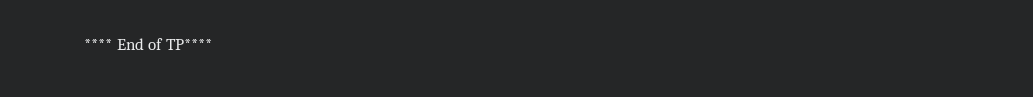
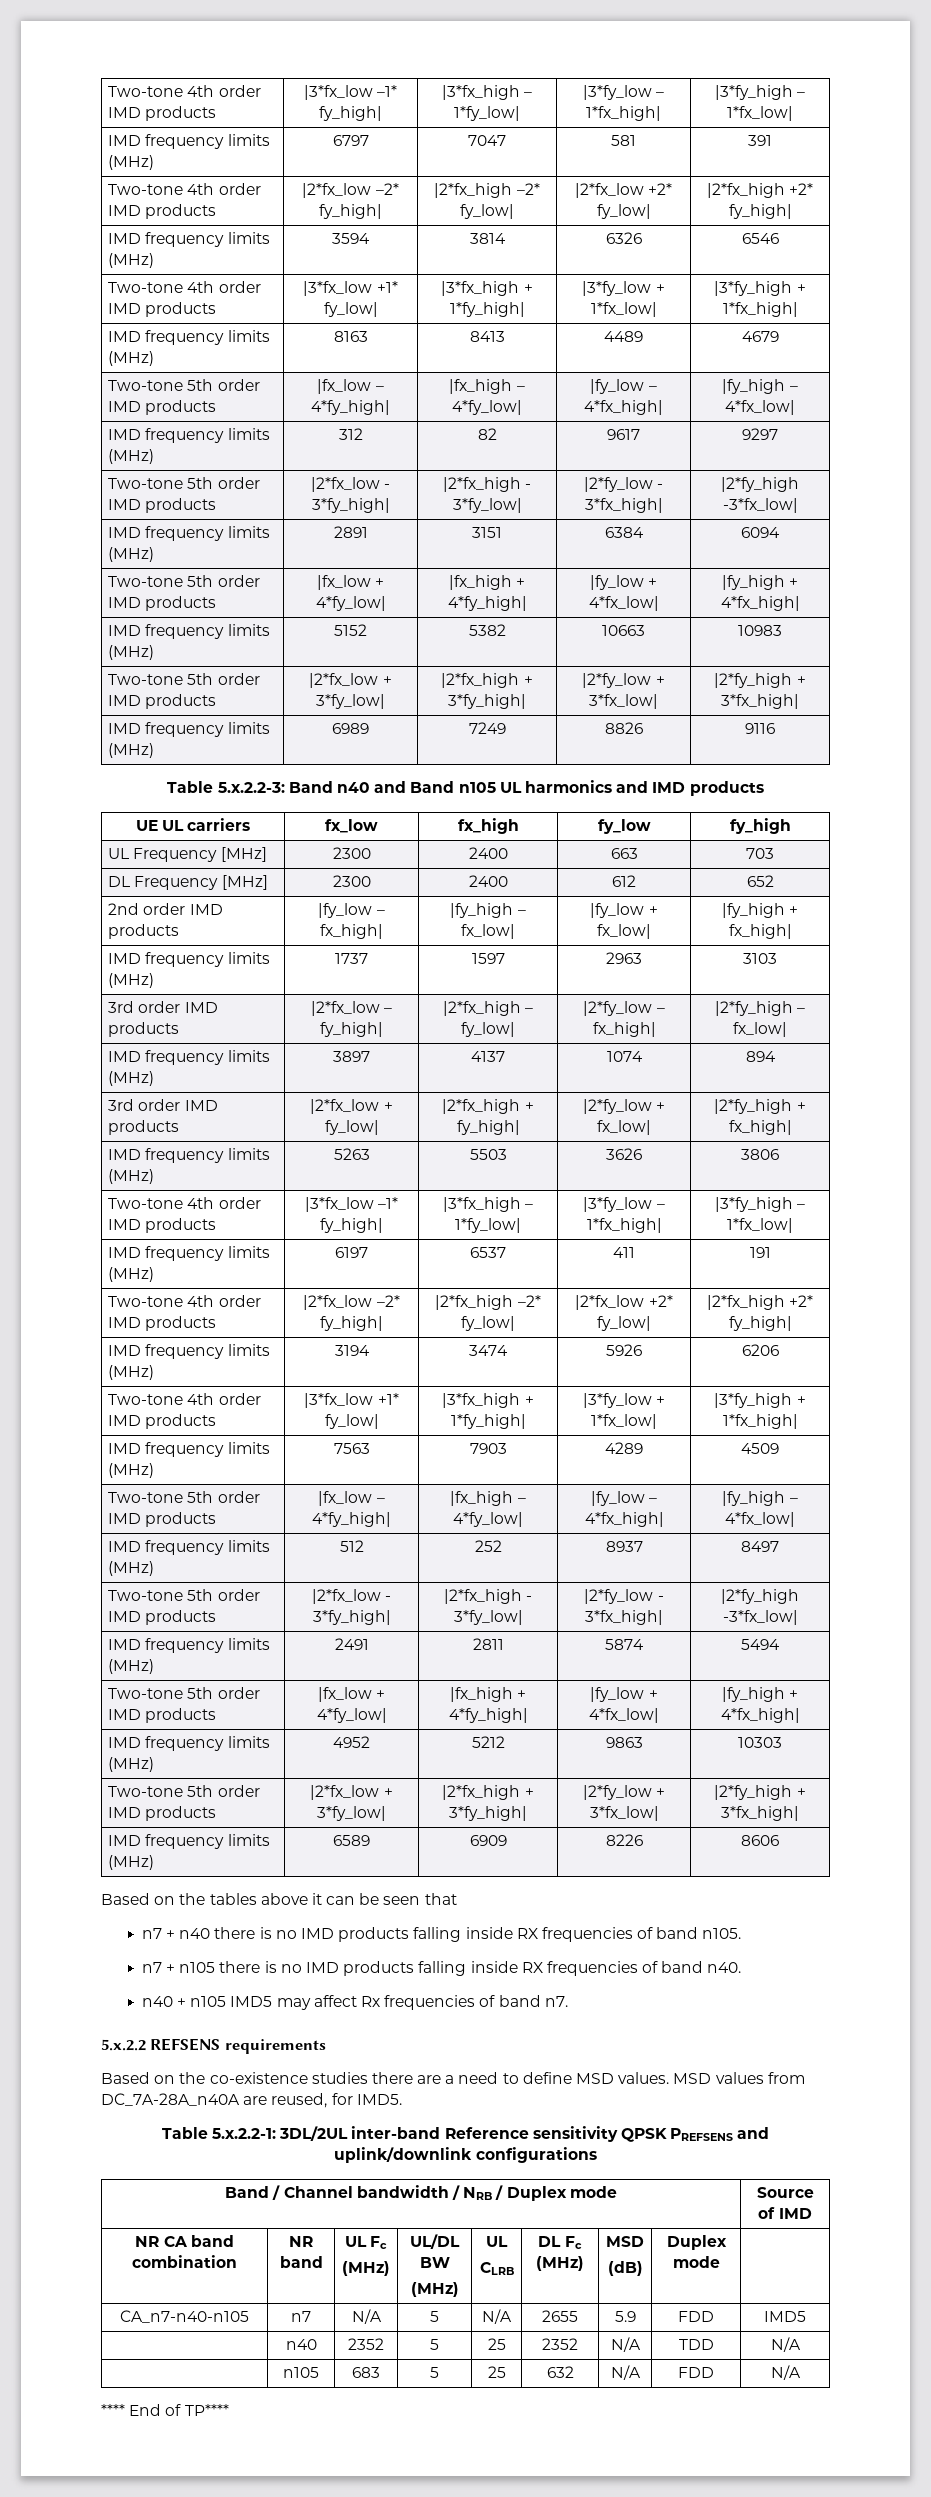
(84, 44) none -> [108,85,261,97] [108,106,217,121] [303,85,398,100] [319,106,382,121] [441,85,533,100] [454,106,520,121] [582,85,665,100] [586,106,661,121] [714,85,806,100] [727,106,793,121] [108,134,270,149] [108,155,155,170] [332,135,369,146] [468,135,506,146] [611,135,636,146] [748,135,772,146] [108,183,261,195] [108,204,217,219] [302,183,399,198] [319,204,382,219] [434,183,540,198] [460,204,514,219] [574,183,673,198] [596,204,651,219] [706,183,814,198] [728,204,792,219] [108,232,270,247] [108,253,155,268] [332,233,370,244] [469,233,506,244] [605,232,642,244] [741,233,779,244] [108,281,261,293] [108,302,217,317] [303,281,398,296] [323,302,378,317] [441,281,533,296] [449,302,525,317] [582,281,665,296] [590,302,657,317] [714,281,806,296] [722,302,798,317] [108,330,270,345] [108,351,155,366] [333,331,368,342] [469,331,505,342] [604,331,643,342] [741,331,779,342] [108,379,260,391] [108,400,217,415] [317,379,384,394] [311,400,390,415] [449,379,525,394] [452,400,522,415] [590,379,657,394] [584,400,663,415] [722,379,798,394] [725,400,795,415] [108,428,270,443] [108,449,155,464] [338,428,363,440] [477,428,497,440] [607,429,640,440] [742,428,778,440] [108,477,260,489] [108,498,217,513] [310,477,391,492] [311,498,390,513] [442,477,532,492] [452,498,522,513] [583,477,664,492] [584,498,663,513] [721,477,799,492] [722,498,798,513] [108,526,270,541] [108,547,155,562] [333,526,368,538] [472,527,502,538] [604,527,644,538] [741,527,780,538] [108,575,260,587] [108,596,217,611] [316,575,385,590] [315,596,386,611] [448,575,526,590] [447,596,527,611] [589,575,658,590] [588,596,659,611] [721,575,799,590] [720,596,800,611] [108,624,270,639] [108,645,155,660] [334,624,367,636] [468,624,506,636] [602,625,645,636] [738,625,782,636] [108,673,260,685] [108,694,217,709] [309,673,392,688] [316,694,385,709] [441,673,533,688] [448,694,526,709] [582,673,665,688] [589,694,658,709] [714,673,806,688] [721,694,799,709] [108,722,270,737] [108,743,155,758] [332,723,369,734] [468,722,506,734] [604,722,643,734] [745,723,775,734] [167,780,764,796] [135,818,251,831] [325,819,378,833] [457,818,519,834] [597,819,651,834] [729,818,791,834] [108,847,267,862] [332,847,371,859] [468,847,508,859] [610,848,638,859] [746,848,774,859] [108,875,268,890] [332,875,371,887] [468,875,508,887] [612,875,636,887] [746,875,774,887] [108,903,223,915] [108,924,180,939] [318,903,385,918] [320,924,383,939] [450,903,526,918] [461,924,515,939] [590,903,658,918] [597,924,651,939] [721,903,799,918] [728,924,792,939] [108,952,270,967] [108,973,155,988] [335,953,368,964] [471,953,505,964] [606,952,642,964] [743,953,777,964] [108,1001,218,1013] [108,1022,180,1037] [310,1001,393,1016] [320,1022,383,1037] [442,1001,534,1016] [461,1022,515,1037] [583,1001,665,1016] [592,1022,656,1037] [714,1001,806,1016] [733,1022,787,1037] [108,1050,270,1065] [108,1071,155,1086] [333,1051,370,1062] [471,1051,505,1062] [606,1051,643,1062] [745,1051,776,1062] [108,1099,218,1111] [108,1120,180,1135] [310,1099,393,1114] [324,1120,379,1135] [442,1099,534,1114] [456,1120,520,1135] [582,1099,666,1114] [597,1120,651,1135] [714,1099,806,1114] [728,1120,792,1135] [108,1148,270,1163] [108,1169,155,1184] [333,1148,370,1160] [469,1149,507,1160] [606,1148,642,1160] [741,1149,779,1160] [108,1197,261,1209] [108,1218,217,1233] [304,1197,399,1212] [320,1218,383,1233] [442,1197,534,1212] [455,1218,521,1233] [583,1197,665,1212] [586,1218,662,1233] [714,1197,806,1212] [727,1218,793,1233] [108,1246,270,1261] [108,1267,155,1282] [335,1247,368,1258] [470,1247,506,1258] [613,1247,635,1258] [749,1247,771,1258] [108,1295,261,1307] [108,1316,217,1331] [303,1295,400,1310] [320,1316,383,1331] [435,1295,541,1310] [461,1316,515,1331] [575,1295,673,1310] [597,1316,651,1331] [706,1295,814,1310] [728,1316,792,1331] [108,1344,270,1359] [108,1365,155,1380] [334,1345,370,1356] [469,1345,508,1356] [606,1344,642,1356] [741,1344,779,1356] [108,1393,261,1405] [108,1414,217,1429] [304,1393,399,1408] [324,1414,379,1429] [442,1393,534,1408] [450,1414,526,1429] [582,1393,666,1408] [591,1414,657,1429] [714,1393,806,1408] [722,1414,798,1429] [108,1442,270,1457] [108,1463,155,1478] [333,1443,370,1454] [469,1443,507,1454] [605,1442,643,1454] [741,1443,779,1454] [108,1491,260,1503] [108,1512,217,1527] [318,1491,385,1506] [312,1512,391,1527] [450,1491,526,1506] [453,1512,523,1527] [590,1491,658,1506] [584,1512,664,1527] [722,1491,798,1506] [725,1512,795,1527] [108,1540,270,1555] [108,1561,155,1576] [339,1540,364,1552] [474,1540,502,1552] [605,1541,643,1552] [741,1541,779,1552] [108,1589,260,1601] [108,1610,217,1625] [311,1589,392,1604] [312,1610,391,1625] [443,1589,533,1604] [453,1610,523,1625] [584,1589,664,1604] [585,1610,663,1625] [721,1589,799,1604] [722,1610,798,1625] [108,1638,270,1653] [108,1659,155,1674] [334,1638,369,1650] [472,1638,504,1650] [605,1639,644,1650] [741,1639,780,1650] [108,1687,260,1699] [108,1708,217,1723] [317,1687,386,1702] [316,1708,387,1723] [449,1687,527,1702] [448,1708,528,1723] [590,1687,658,1702] [589,1708,659,1723] [721,1687,799,1702] [720,1708,800,1723] [108,1736,270,1751] [108,1757,155,1772] [333,1736,370,1748] [471,1736,505,1748] [605,1737,643,1748] [738,1737,782,1748] [108,1785,260,1797] [108,1806,217,1821] [310,1785,393,1800] [317,1806,386,1821] [442,1785,534,1800] [449,1806,527,1821] [582,1785,666,1800] [589,1806,659,1821] [714,1785,806,1800] [721,1806,799,1821] [108,1834,270,1849] [108,1855,155,1870] [333,1835,370,1846] [469,1835,507,1846] [605,1834,643,1846] [741,1835,779,1846] [101,1893,457,1905] [141,1927,742,1942] [141,1961,742,1976] [141,1995,568,2010] [101,2038,326,2054] [101,2072,805,2084] [101,2093,402,2108] [161,2126,770,2142] [334,2147,597,2163] [225,2185,617,2201] [756,2187,814,2198] [758,2207,812,2219] [135,2235,234,2247] [132,2255,237,2268] [289,2236,313,2247] [279,2256,323,2268] [344,2236,388,2249] [342,2261,390,2276] [410,2234,460,2249] [419,2257,450,2268] [410,2282,459,2297] [486,2236,508,2247] [479,2262,514,2275] [538,2236,582,2249] [536,2256,584,2271] [606,2236,644,2247] [607,2261,643,2276] [666,2235,727,2250] [672,2256,720,2268] [120,2310,249,2323] [291,2311,311,2322] [351,2309,382,2324] [430,2311,439,2322] [482,2309,512,2324] [542,2310,578,2322] [614,2311,636,2322] [678,2311,714,2322] [764,2311,806,2322] [285,2339,317,2350] [348,2338,384,2350] [430,2339,439,2350] [487,2338,506,2350] [542,2338,578,2350] [610,2337,641,2352] [678,2339,714,2350] [770,2337,801,2352] [283,2367,319,2378] [352,2367,380,2378] [430,2367,439,2378] [487,2366,506,2378] [546,2366,574,2378] [610,2365,641,2380] [678,2367,714,2378] [770,2365,801,2380] Two-tone 4th order IMD products | |3*fx_low –1* fy_high| | |3*fx_high – 1*fy_low| | |3*fy_low – 1*fx_high| | |3*fy_high – 1*fx_low| // IMD frequency limits (MHz) | 6797 | 7047 | 581 | 391 // Two-tone 4th order IMD products | |2*fx_low –2* fy_high| | |2*fx_high –2* fy_low| | |2*fx_low +2* fy_low| | |2*fx_high +2* fy_high| // IMD frequency limits (MHz) | 3594 | 3814 | 6326 | 6546 // Two-tone 4th order IMD products | |3*fx_low +1* fy_low| | |3*fx_high + 1*fy_high| | |3*fy_low + 1*fx_low| | |3*fy_high + 1*fx_high| // IMD frequency limits (MHz) | 8163 | 8413 | 4489 | 4679 // Two-tone 5th order IMD products | |fx_low – 4*fy_high| | |fx_high – 4*fy_low| | |fy_low – 4*fx_high| | |fy_high – 4*fx_low| // IMD frequency limits (MHz) | 312 | 82 | 9617 | 9297 // Two-tone 5th order IMD products | |2*fx_low - 3*fy_high| | |2*fx_high - 3*fy_low| | |2*fy_low - 3*fx_high| | |2*fy_high -3*fx_low| // IMD frequency limits (MHz) | 2891 | 3151 | 6384 | 6094 // Two-tone 5th order IMD products | |fx_low + 4*fy_low| | |fx_high + 4*fy_high| | |fy_low + 4*fx_low| | |fy_high + 4*fx_high| // IMD frequency limits (MHz) | 5152 | 5382 | 10663 | 10983 // Two-tone 5th order IMD products | |2*fx_low + 3*fy_low| | |2*fx_high + 3*fy_high| | |2*fy_low + 3*fx_low| | |2*fy_high + 3*fx_high| // IMD frequency limits (MHz) | 6989 | 7249 | 8826 | 9116 // Table 5.x.2.2-3: Band n40 and Band n105 UL harmonics and IMD products // UE UL carriers | fx_low | fx_high | fy_low | fy_high // UL Frequency [MHz] | 2300 | 2400 | 663 | 703 // DL Frequency [MHz] | 2300 | 2400 | 612 | 652 // 2nd order IMD products | |fy_low – fx_high| | |fy_high – fx_low| | |fy_low + fx_low| | |fy_high + fx_high| // IMD frequency limits (MHz) | 1737 | 1597 | 2963 | 3103 // 3rd order IMD products | |2*fx_low – fy_high| | |2*fx_high – fy_low| | |2*fy_low – fx_high| | |2*fy_high – fx_low| // IMD frequency limits (MHz) | 3897 | 4137 | 1074 | 894 // 3rd order IMD products | |2*fx_low + fy_low| | |2*fx_high + fy_high| | |2*fy_low + fx_low| | |2*fy_high + fx_high| // IMD frequency limits (MHz) | 5263 | 5503 | 3626 | 3806 // Two-tone 4th order IMD products | |3*fx_low –1* fy_high| | |3*fx_high – 1*fy_low| | |3*fy_low – 1*fx_high| | |3*fy_high – 1*fx_low| // IMD frequency limits (MHz) | 6197 | 6537 | 411 | 191 // Two-tone 4th order IMD products | |2*fx_low –2* fy_high| | |2*fx_high –2* fy_low| | |2*fx_low +2* fy_low| | |2*fx_high +2* fy_high| // IMD frequency limits (MHz) | 3194 | 3474 | 5926 | 6206 // Two-tone 4th order IMD products | |3*fx_low +1* fy_low| | |3*fx_high + 1*fy_high| | |3*fy_low + 1*fx_low| | |3*fy_high + 1*fx_high| // IMD frequency limits (MHz) | 7563 | 7903 | 4289 | 4509 // Two-tone 5th order IMD products | |fx_low – 4*fy_high| | |fx_high – 4*fy_low| | |fy_low – 4*fx_high| | |fy_high – 4*fx_low| // IMD frequency limits (MHz) | 512 | 252 | 8937 | 8497 // Two-tone 5th order IMD products | |2*fx_low - 3*fy_high| | |2*fx_high - 3*fy_low| | |2*fy_low - 3*fx_high| | |2*fy_high -3*fx_low| // IMD frequency limits (MHz) | 2491 | 2811 | 5874 | 5494 // Two-tone 5th order IMD products | |fx_low + 4*fy_low| | |fx_high + 4*fy_high| | |fy_low + 4*fx_low| | |fy_high + 4*fx_high| // IMD frequency limits (MHz) | 4952 | 5212 | 9863 | 10303 // Two-tone 5th order IMD products | |2*fx_low + 3*fy_low| | |2*fx_high + 3*fy_high| | |2*fy_low + 3*fx_low| | |2*fy_high + 3*fx_high| // IMD frequency limits (MHz) | 6589 | 6909 | 8226 | 8606 // Based on the tables above it can be seen that // n7 + n40 there is no IMD products falling inside RX frequencies of band n105. // n7 + n105 there is no IMD products falling inside RX frequencies of band n40. // n40 + n105 IMD5 may affect Rx frequencies of band n7. // 5.x.2.2 REFSENS requirements // Based on the co-existence studies there are a need to define MSD values. MSD values from DC_7A-28A_n40A are reused, for IMD5. // Table 5.x.2.2-1: 3DL/2UL inter-band Reference sensitivity QPSK PREFSENS and uplink/downlink configurations // Band / Channel bandwidth / NRB / Duplex mode | Source of IMD // NR CA band combination | NR band | UL Fc // (MHz) | UL/DL BW // (MHz) | UL // CLRB | DL Fc (MHz) | MSD // (dB) | Duplex mode | // CA_n7-n40-n105 | n7 | N/A | 5 | N/A | 2655 | 5.9 | FDD | IMD5 // | n40 | 2352 | 5 | 25 | 2352 | N/A | TDD | N/A // | n105 | 683 | 5 | 25 | 632 | N/A | FDD | N/A //

